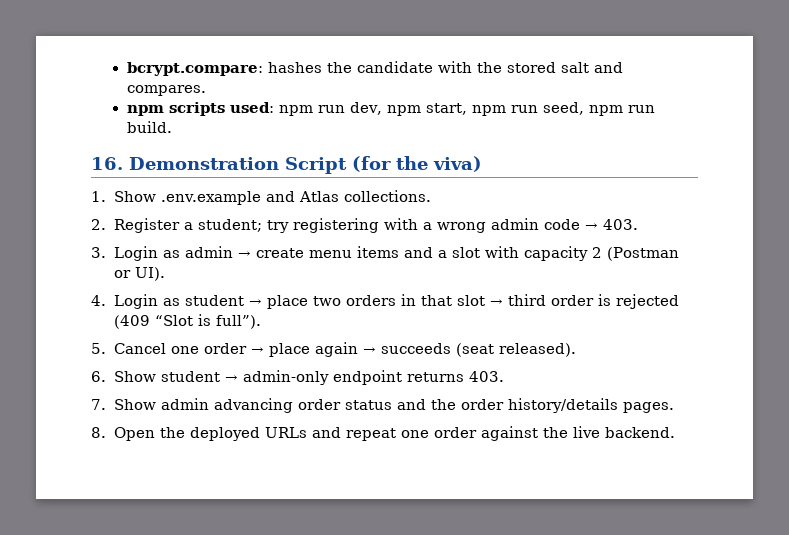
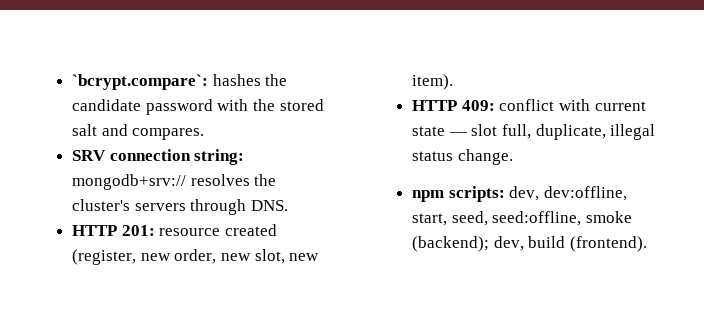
[126,62,263,76] bcrypt.compare: -> [72,74,209,90] `bcrypt.compare`:
(433, 67) none -> [145,99,213,115] password
[126,102,655,116] [126,121,172,133] [91,156,482,174] [91,190,432,205] [91,218,638,233] [91,246,679,261] [113,267,165,281] [91,294,679,309] [113,314,261,329] [91,342,576,357] [91,370,504,385] [91,398,674,413] [91,426,675,441] npm scripts used: npm run dev, npm start, npm run seed, npm run build. // 16. Demonstration Script (for the viva) // 1. Show .env.example and Atlas collections. // 2. Register a student; try registering with a wrong admin code → 403. // 3. Login as admin → create menu items and a slot with capacity 2 (Postman or UI). // 4. Login as student → place two orders in that slot → third order is rejected (409 “Slot is full”). // 5. Cancel one order → place again → succeeds (seat released). // 6. Show student → admin-only endpoint returns 403. // 7. Show admin advancing order status and the order history/details pages. // 8. Open the deployed URLs and repeat one order against the live backend. -> [72,149,245,165] [72,174,277,190] [72,199,289,215] [72,224,278,236] [72,249,320,265] [412,74,454,90] [412,99,646,111] [412,124,656,140] [412,149,513,165] [412,186,628,202] [412,211,633,226] [412,236,648,252] SRV connection string: mongodb+srv:// resolves the cluster's servers through DNS. // HTTP 201: resource created (register, new order, new slot, new item). // HTTP 409: conflict with current state — slot full, duplicate, illegal status change. // npm scripts: dev, dev:offline, start, seed, seed:offline, smoke (backend); dev, build (frontend).

